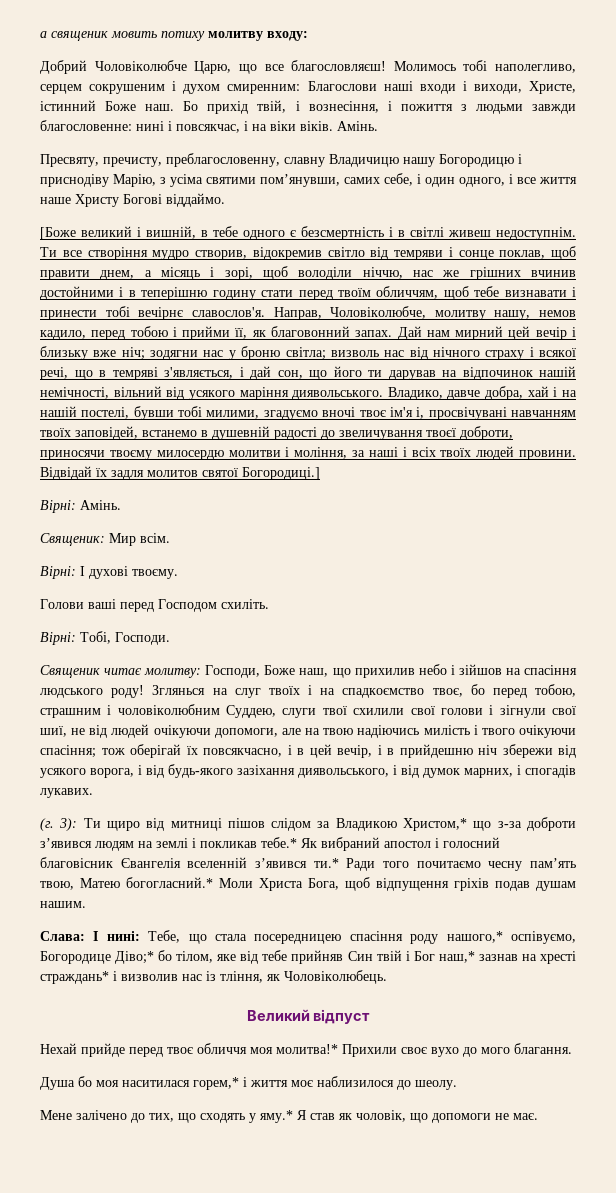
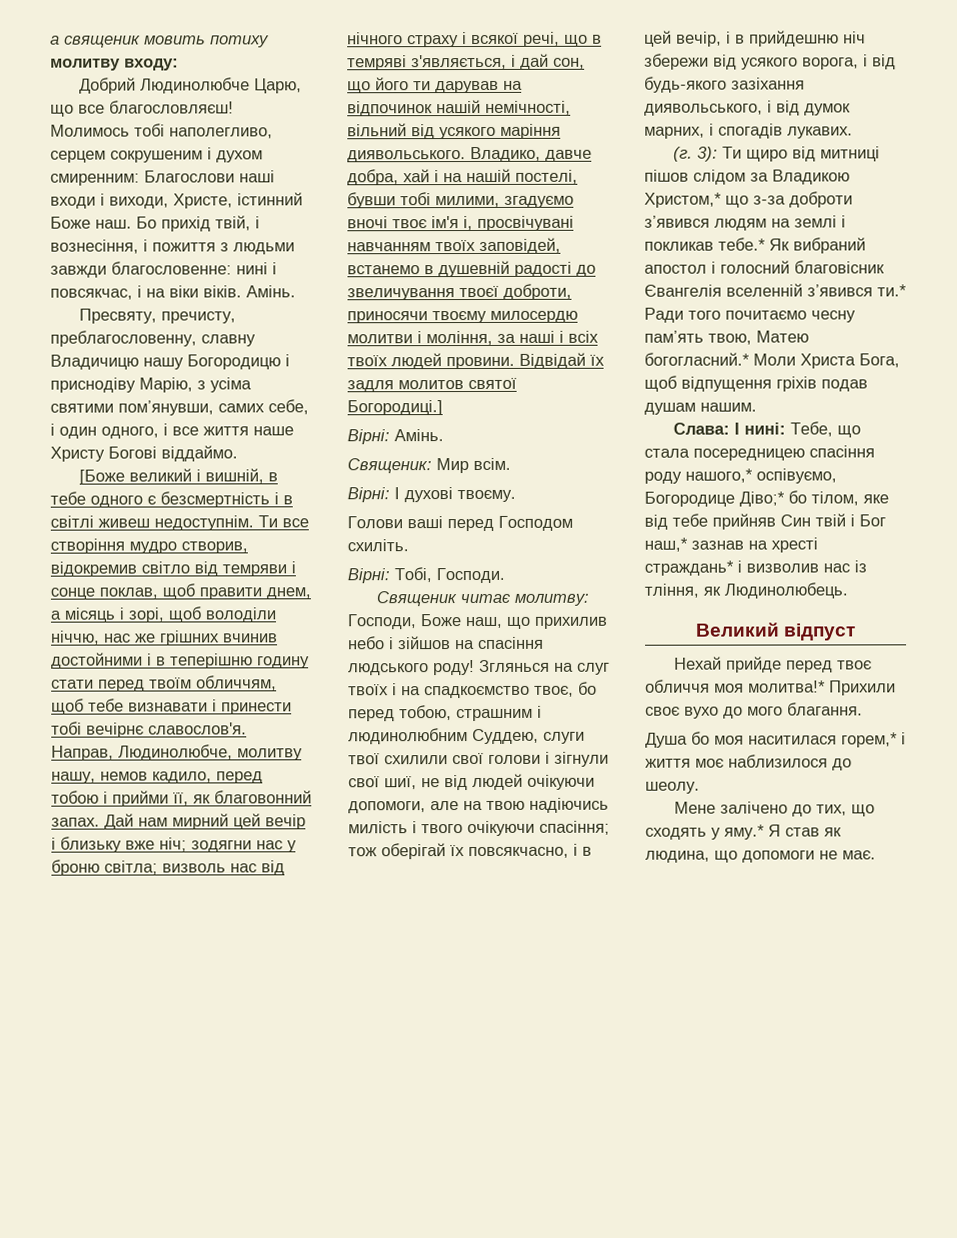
[94,60,187,71] Чоловіколюбче -> [139,77,250,94] Людинолюбче
[330,306,427,319] Чоловіколюбче, -> [118,744,233,761] Людинолюбче,
[117,704,220,715] чоловіколюбним -> [348,728,468,745] людинолюбним
[284,970,387,984] Чоловіколюбець. -> [724,582,848,599] Людинолюбець.
[356,1110,406,1122] чоловік, -> [645,850,710,863] людина,

